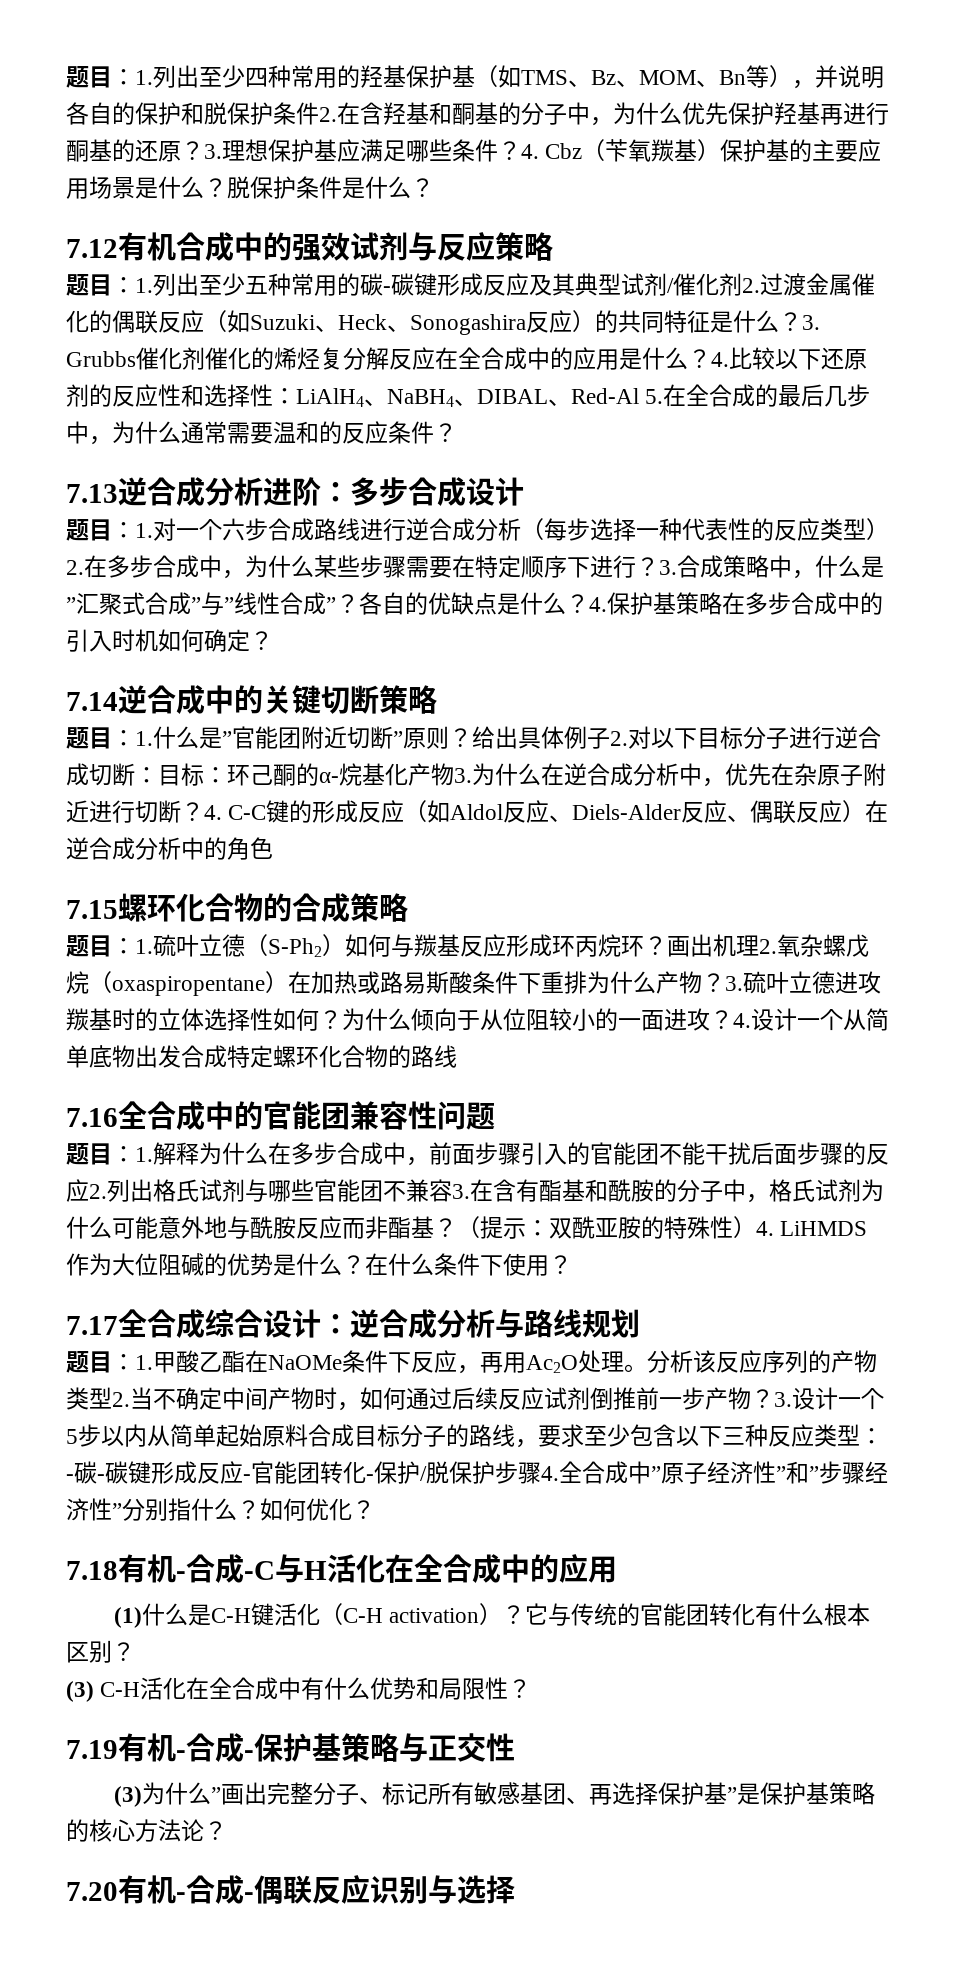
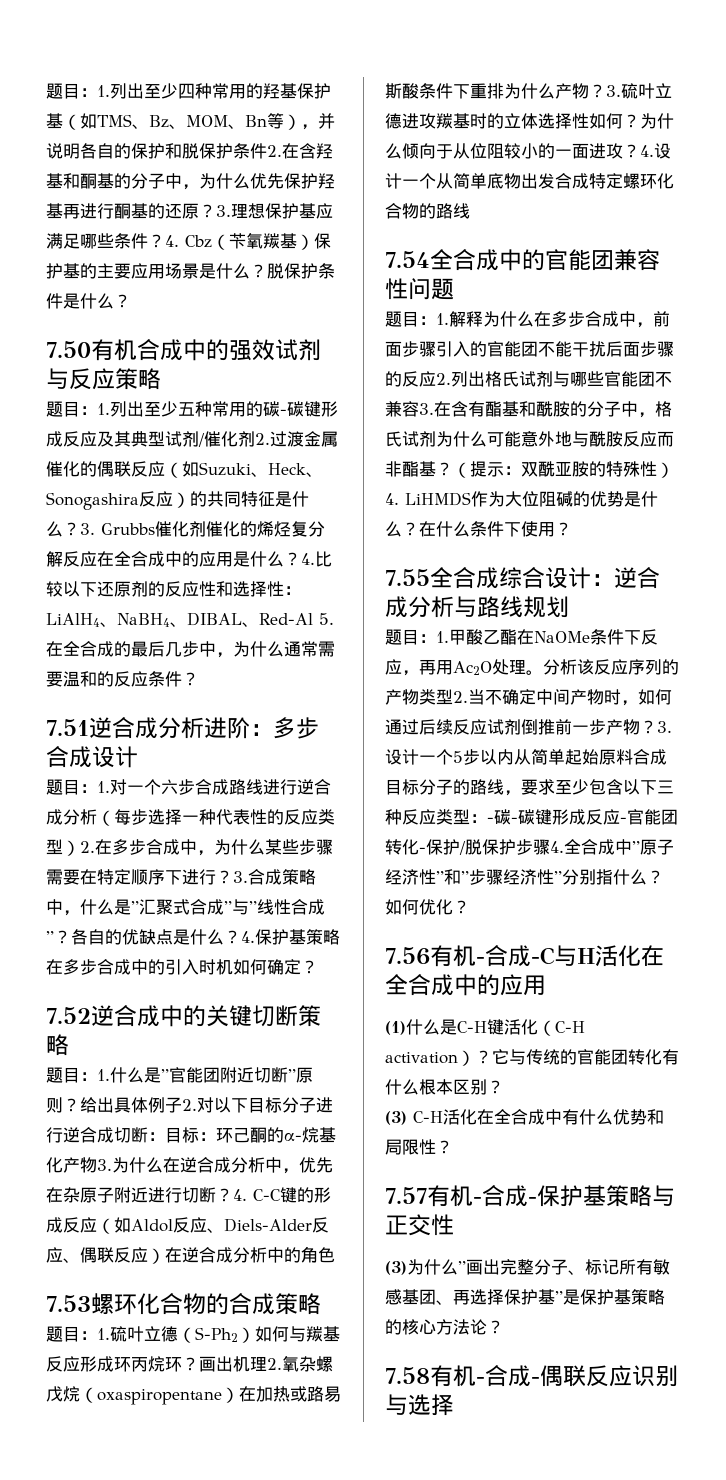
[66,239,118,258] 7.12 -> [46,341,91,358] 7.50
[66,484,118,503] 7.13 -> [46,719,89,736] 7.51
[66,692,118,711] 7.14 -> [46,1007,91,1024] 7.52
[66,900,118,919] 7.15 -> [46,1295,91,1312] 7.53
[66,1108,118,1127] 7.16 -> [385,251,430,268] 7.54
[66,1316,118,1335] 7.17 -> [385,569,430,586] 7.55
[66,1561,118,1580] 7.18 -> [385,947,430,965] 7.56
[66,1740,118,1759] 7.19 -> [385,1187,427,1204] 7.57
[66,1882,118,1901] 7.20 -> [385,1367,430,1384] 7.58

